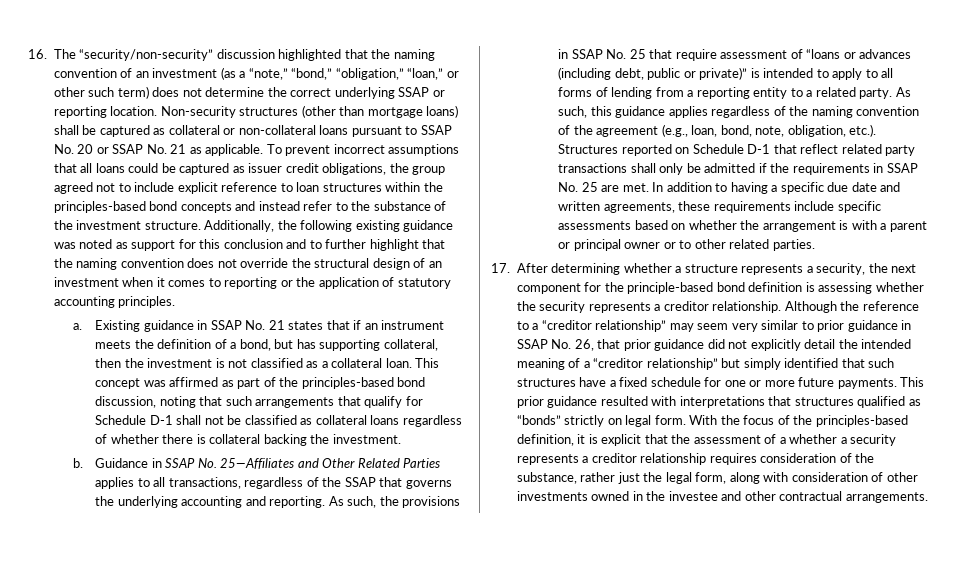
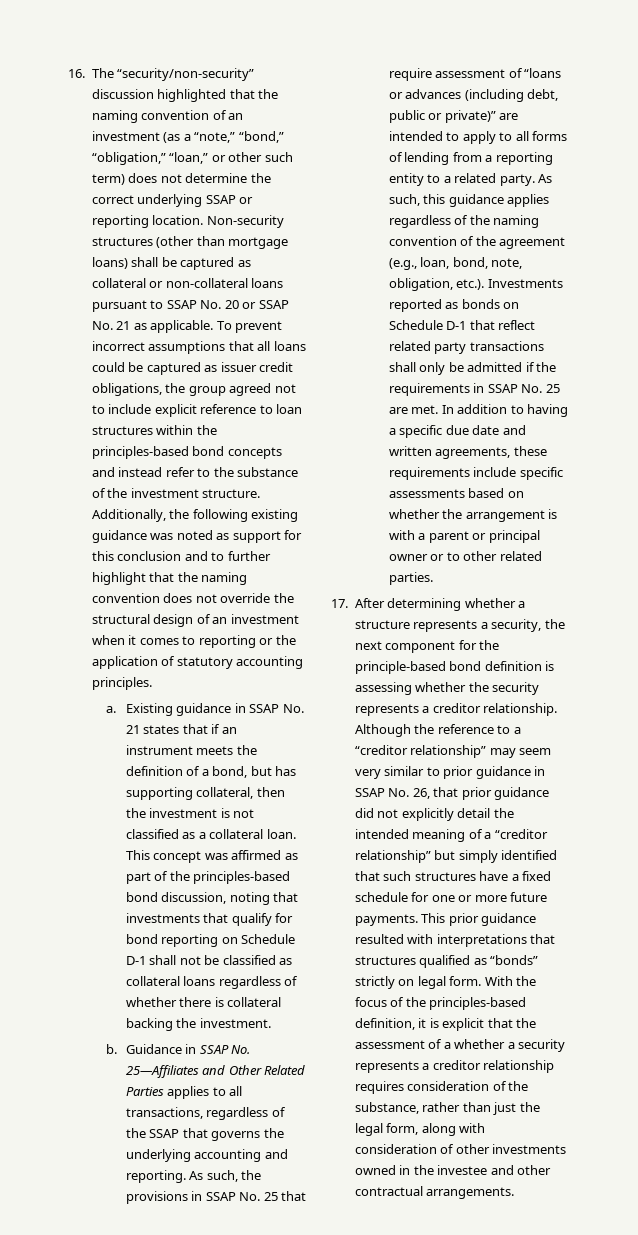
[225,396,335,408] such arrangements -> [125,913,200,923] investments
(423, 401) none -> [125,934,238,947] bond reporting on
[750,68,760,78] is -> [499,113,519,120] are
[558,144,672,156] Structures reported -> [487,279,563,288] [388,299,500,312] Investments reported as bonds
(616, 477) none -> [462,1102,491,1112] than

